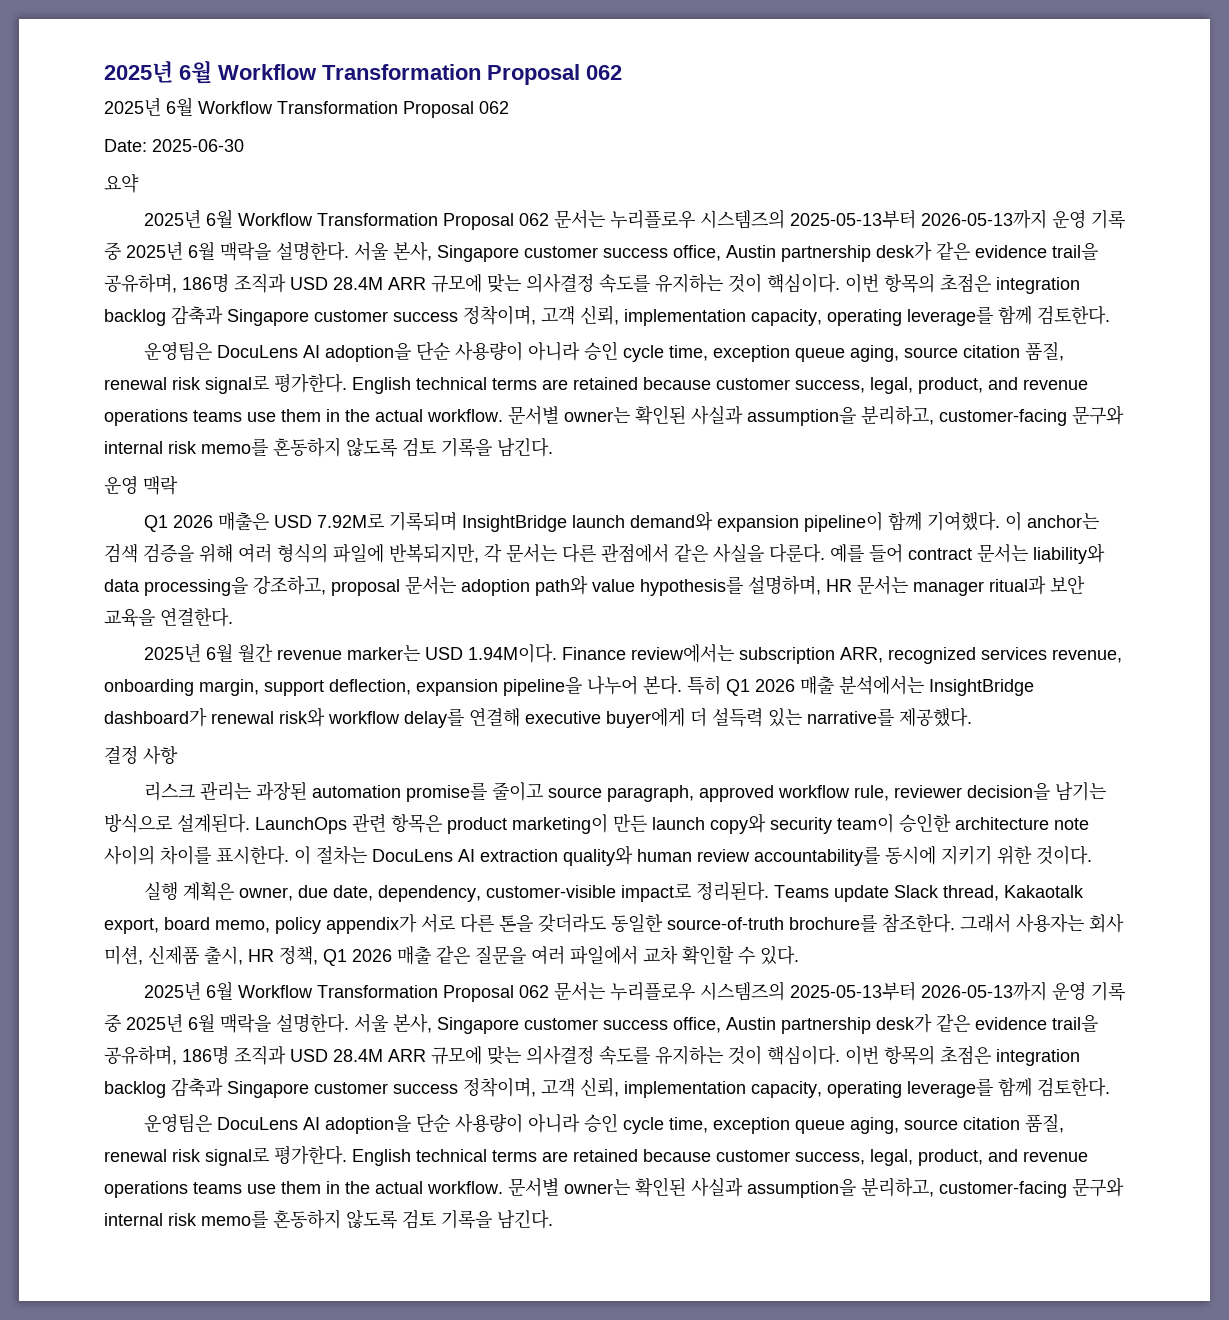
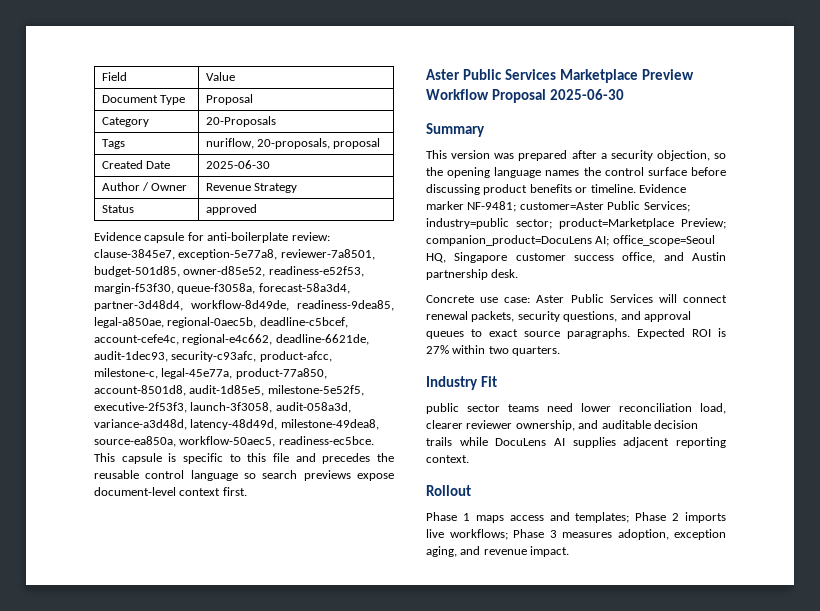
[104,60,622,85] [104,97,509,118] [104,139,244,152] [104,173,139,193] [143,209,1125,230] [104,241,1098,262] [104,273,1080,294] [104,305,1110,326] [143,341,1064,362] [104,373,1088,394] [104,405,1124,426] [104,437,553,457] [104,476,178,495] [143,511,1099,532] [104,543,1105,564] [104,575,1085,596] [104,607,233,627] [143,643,1122,664] [104,675,1034,696] [104,707,972,728] [104,746,178,765] [143,782,1106,802] [104,813,1089,834] [104,845,1092,866] [143,881,1084,902] [104,913,1124,934] [104,945,799,966] [143,981,1125,1002] [104,1013,1098,1034] [104,1045,1080,1066] [104,1077,1110,1098] [143,1113,1064,1134] [104,1145,1088,1166] [104,1177,1124,1198] [104,1209,553,1229] 2025년 6월 Workflow Transformation Proposal 062 // 2025년 6월 Workflow Transformation Proposal 062 // Date: 2025-06-30 // 요약 // 2025년 6월 Workflow Transformation Proposal 062 문서는 누리플로우 시스템즈의 2025-05-13부터 2026-05-13까지 운영 기록 중 2025년 6월 맥락을 설명한다. 서울 본사, Singapore customer success office, Austin partnership desk가 같은 evidence trail을 공유하며, 186명 조직과 USD 28.4M ARR 규모에 맞는 의사결정 속도를 유지하는 것이 핵심이다. 이번 항목의 초점은 integration backlog 감축과 Singapore customer success 정착이며, 고객 신뢰, implementation capacity, operating leverage를 함께 검토한다. // 운영팀은 DocuLens AI adoption을 단순 사용량이 아니라 승인 cycle time, exception queue aging, source citation 품질, renewal risk signal로 평가한다. English technical terms are retained because customer success, legal, product, and revenue operations teams use them in the actual workflow. 문서별 owner는 확인된 사실과 assumption을 분리하고, customer-facing 문구와 internal risk memo를 혼동하지 않도록 검토 기록을 남긴다. // 운영 맥락 // Q1 2026 매출은 USD 7.92M로 기록되며 InsightBridge launch demand와 expansion pipeline이 함께 기여했다. 이 anchor는 검색 검증을 위해 여러 형식의 파일에 반복되지만, 각 문서는 다른 관점에서 같은 사실을 다룬다. 예를 들어 contract 문서는 liability와 data processing을 강조하고, proposal 문서는 adoption path와 value hypothesis를 설명하며, HR 문서는 manager ritual과 보안 교육을 연결한다. // 2025년 6월 월간 revenue marker는 USD 1.94M이다. Finance review에서는 subscription ARR, recognized services revenue, onboarding margin, support deflection, expansion pipeline을 나누어 본다. 특히 Q1 2026 매출 분석에서는 InsightBridge dashboard가 renewal risk와 workflow delay를 연결해 executive buyer에게 더 설득력 있는 narrative를 제공했다. // 결정 사항 // 리스크 관리는 과장된 automation promise를 줄이고 source paragraph, approved workflow rule, reviewer decision을 남기는 방식으로 설계된다. LaunchOps 관련 항목은 product marketing이 만든 launch copy와 security team이 승인한 architecture note 사이의 차이를 표시한다. 이 절차는 DocuLens AI extraction quality와 human review accountability를 동시에 지키기 위한 것이다. // 실행 계획은 owner, due date, dependency, customer-visible impact로 정리된다. Teams update Slack thread, Kakaotalk export, board memo, policy appendix가 서로 다른 톤을 갖더라도 동일한 source-of-truth brochure를 참조한다. 그래서 사용자는 회사 미션, 신제품 출시, HR 정책, Q1 2026 매출 같은 질문을 여러 파일에서 교차 확인할 수 있다. // 2025년 6월 Workflow Transformation Proposal 062 문서는 누리플로우 시스템즈의 2025-05-13부터 2026-05-13까지 운영 기록 중 2025년 6월 맥락을 설명한다. 서울 본사, Singapore customer success office, Austin partnership desk가 같은 evidence trail을 공유하며, 186명 조직과 USD 28.4M ARR 규모에 맞는 의사결정 속도를 유지하는 것이 핵심이다. 이번 항목의 초점은 integration backlog 감축과 Singapore customer success 정착이며, 고객 신뢰, implementation capacity, operating leverage를 함께 검토한다. // 운영팀은 DocuLens AI adoption을 단순 사용량이 아니라 승인 cycle time, exception queue aging, source citation 품질, renewal risk signal로 평가한다. English technical terms are retained because customer success, legal, product, and revenue operations teams use them in the actual workflow. 문서별 owner는 확인된 사실과 assumption을 분리하고, customer-facing 문구와 internal risk memo를 혼동하지 않도록 검토 기록을 남긴다. -> [101,72,127,81] [205,72,235,81] [101,95,185,105] [205,94,253,105] [101,117,149,127] [205,116,276,127] [101,139,125,149] [205,138,381,149] [101,160,170,169] [205,160,270,169] [101,182,188,191] [205,183,297,193] [101,205,134,213] [205,204,257,215] [94,232,330,243] [94,249,375,260] [94,266,364,277] [94,283,350,294] [94,300,394,311] [94,317,348,328] [94,334,369,345] [94,351,332,362] [94,368,327,379] [94,385,364,396] [94,402,351,413] [94,419,379,430] [94,436,374,447] [94,453,394,464] [94,470,395,481] [94,487,247,496] [426,69,695,83] [426,89,625,103] [426,123,485,137] [426,150,726,161] [426,167,726,178] [426,184,686,195] [426,201,690,212] [426,218,726,229] [426,235,715,246] [426,252,726,263] [426,269,519,280] [426,294,727,303] [426,311,691,322] [426,328,726,339] [426,345,561,356] [426,376,497,390] [426,403,726,414] [426,420,698,431] [426,437,726,448] [426,455,469,463] [426,485,471,496] [426,512,726,523] [426,529,726,540] [426,546,570,557] Field | Value // Document Type | Proposal // Category | 20-Proposals // Tags | nuriflow, 20-proposals, proposal // Created Date | 2025-06-30 // Author / Owner | Revenue Strategy // Status | approved // Evidence capsule for anti-boilerplate review: clause-3845e7, exception-5e77a8, reviewer-7a8501, budget-501d85, owner-d85e52, readiness-e52f53, margin-f53f30, queue-f3058a, forecast-58a3d4, partner-3d48d4, workflow-8d49de, readiness-9dea85, legal-a850ae, regional-0aec5b, deadline-c5bcef, account-cefe4c, regional-e4c662, deadline-6621de, audit-1dec93, security-c93afc, product-afcc, milestone-c, legal-45e77a, product-77a850, account-8501d8, audit-1d85e5, milestone-5e52f5, executive-2f53f3, launch-3f3058, audit-058a3d, variance-a3d48d, latency-48d49d, milestone-49dea8, source-ea850a, workflow-50aec5, readiness-ec5bce. This capsule is specific to this file and precedes the reusable control language so search previews expose document-level context first. // Aster Public Services Marketplace Preview Workflow Proposal 2025-06-30 // Summary // This version was prepared after a security objection, so the opening language names the control surface before discussing product benefits or timeline. Evidence marker NF-9481; customer=Aster Public Services; industry=public sector; product=Marketplace Preview; companion_product=DocuLens AI; office_scope=Seoul HQ, Singapore customer success office, and Austin partnership desk. // Concrete use case: Aster Public Services will connect renewal packets, security questions, and approval queues to exact source paragraphs. Expected ROI is 27% within two quarters. // Industry Fit // public sector teams need lower reconciliation load, clearer reviewer ownership, and auditable decision trails while DocuLens AI supplies adjacent reporting context. // Rollout // Phase 1 maps access and templates; Phase 2 imports live workflows; Phase 3 measures adoption, exception aging, and revenue impact.

